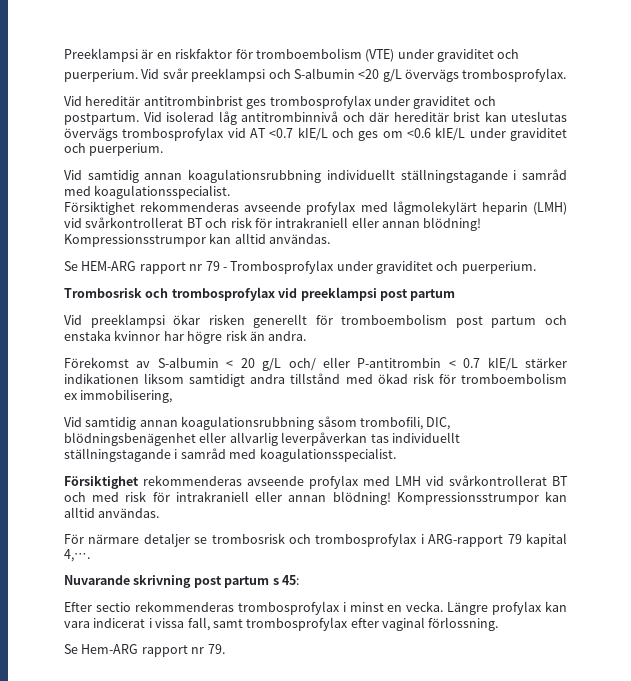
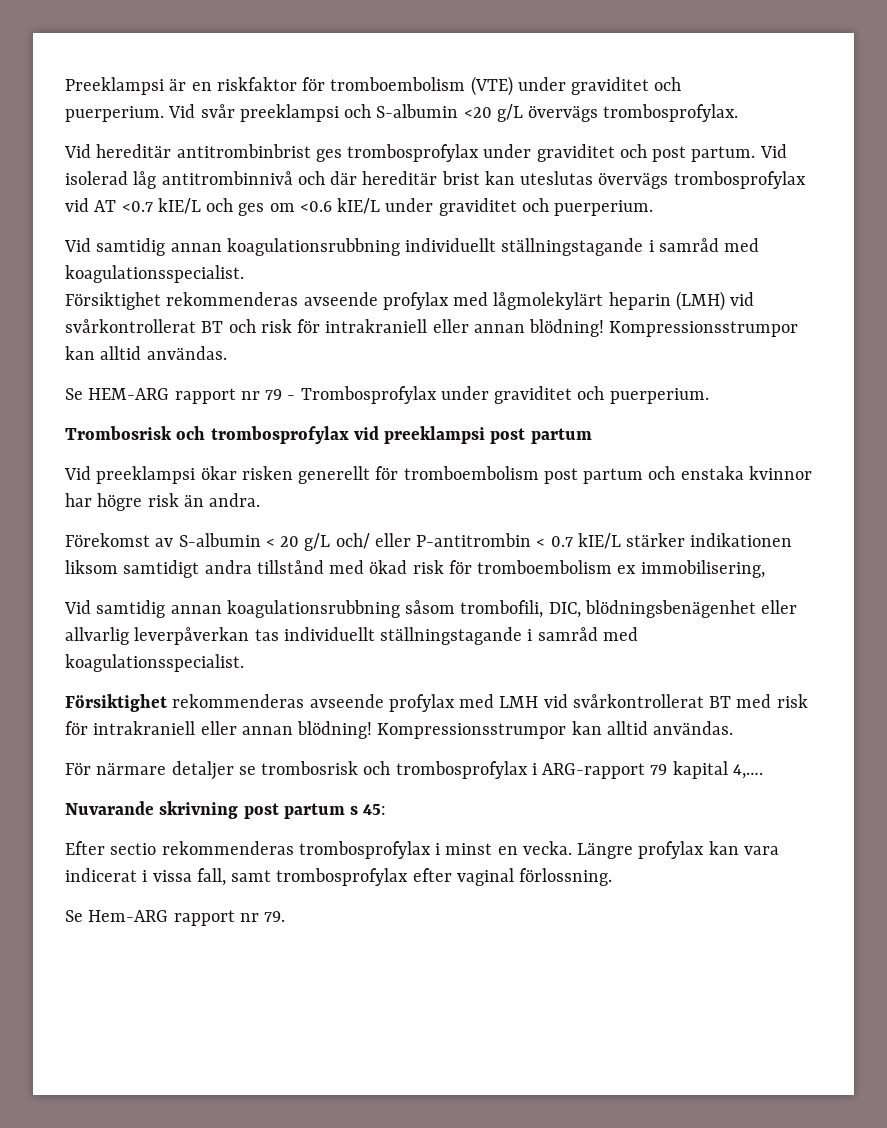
[64,113,139,125] postpartum. -> [652,146,756,162] post partum.
[64,492,86,502] och -> (732, 702) none

